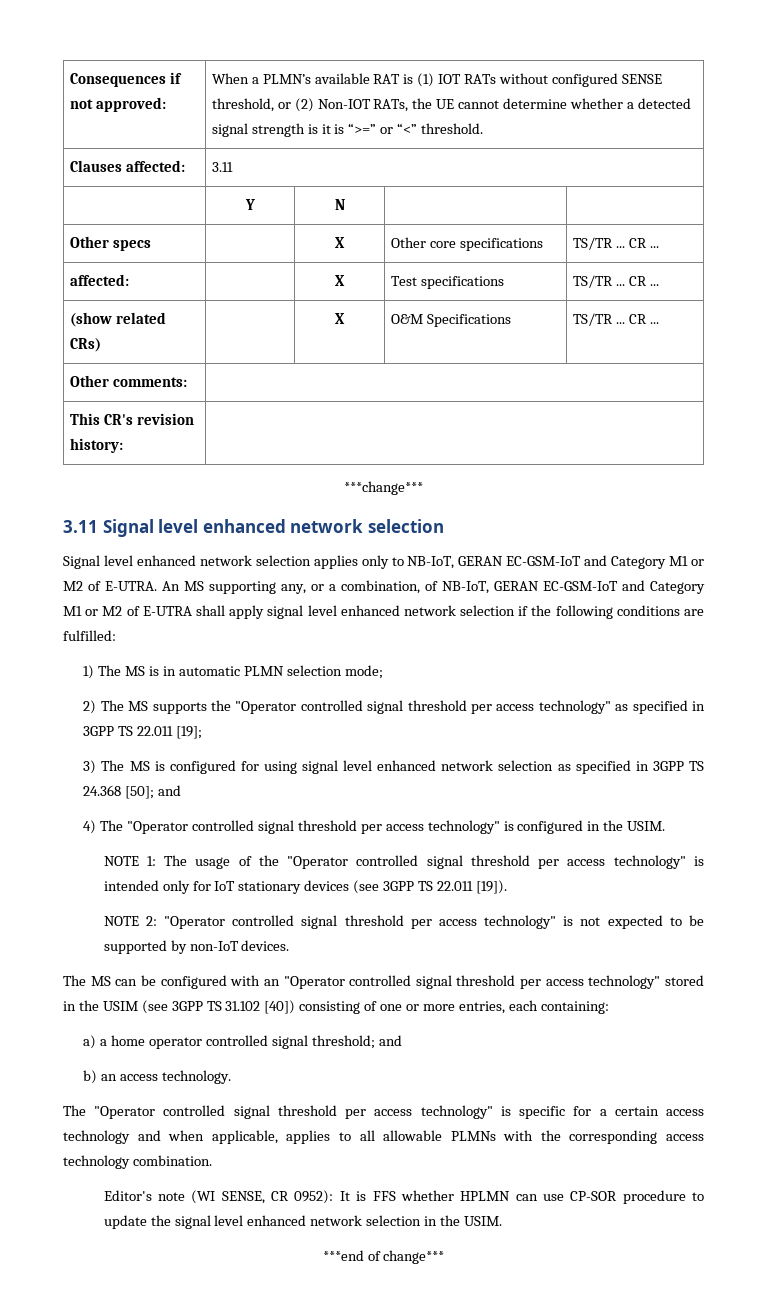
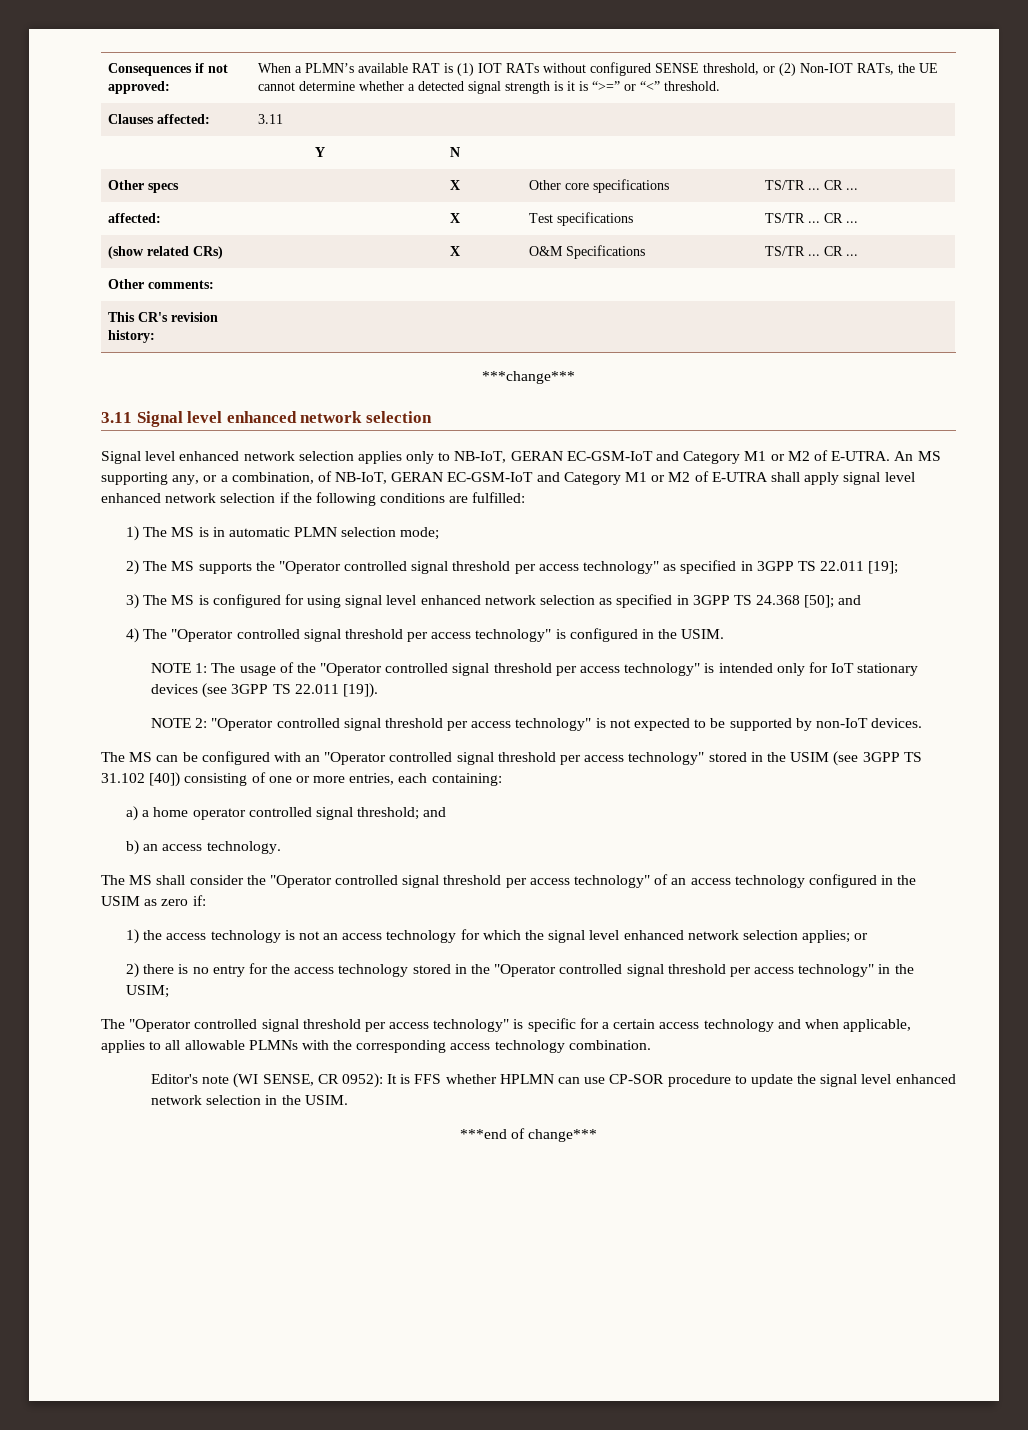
(232, 1077) none -> [101,874,917,888] [101,895,206,906] [125,929,869,944] [125,963,914,978] [125,985,169,998] // The MS shall consider the "Operator controlled signal threshold per access technology" of an access technology configured in the USIM as zero if: // 1) the access technology is not an access technology for which the signal level enhanced network selection applies; or // 2) there is no entry for the access technology stored in the "Operator controlled signal threshold per access technology" in the USIM;

